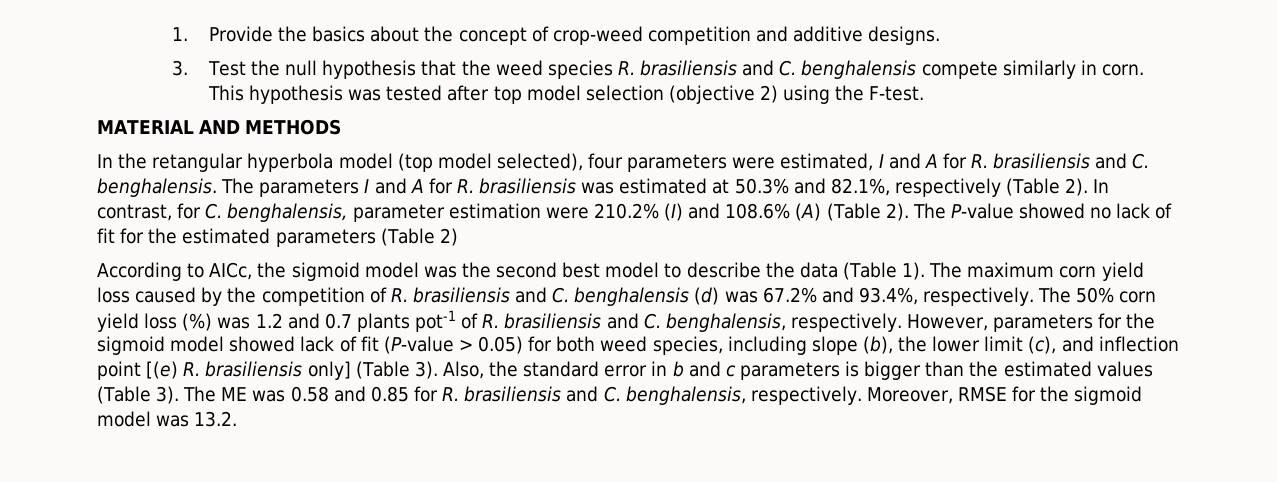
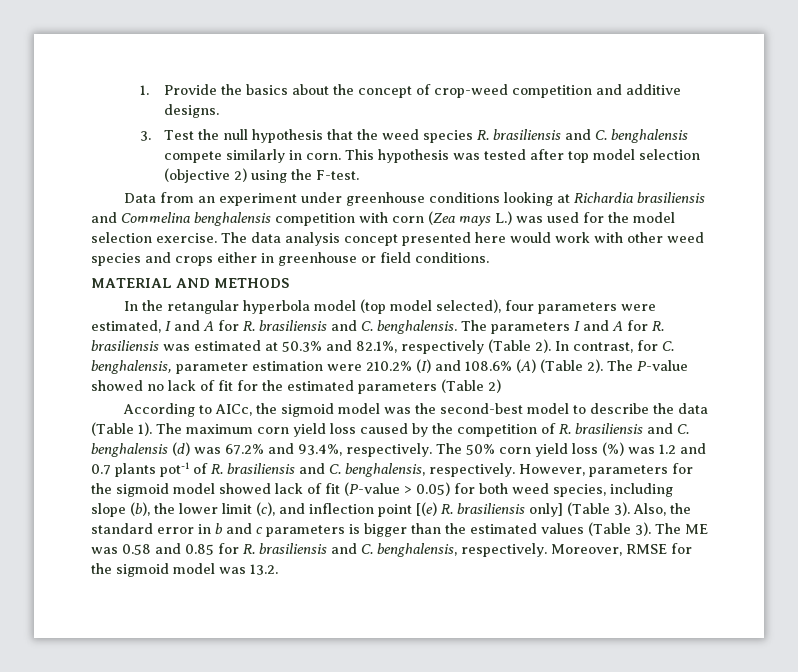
(925, 93) none -> [123,192,705,206] [91,211,675,226] [91,232,704,246] [91,252,489,266] // Data from an experiment under greenhouse conditions looking at Richardia brasiliensis and Commelina benghalensis competition with corn (Zea mays L.) was used for the model selection exercise. The data analysis concept presented here would work with other weed species and crops either in greenhouse or field conditions.
[496,262,601,278] second best -> [439,403,523,414] second-best

